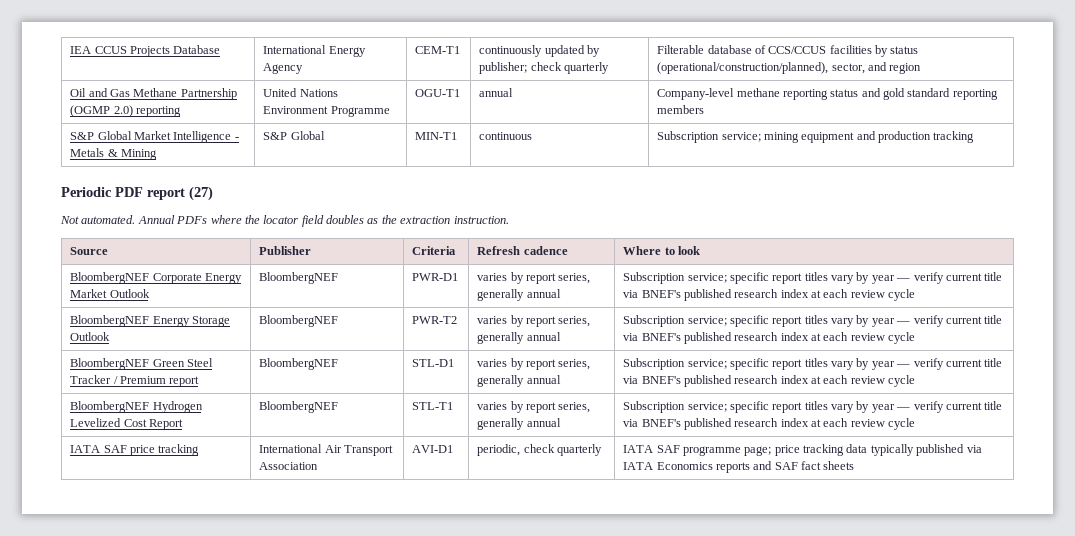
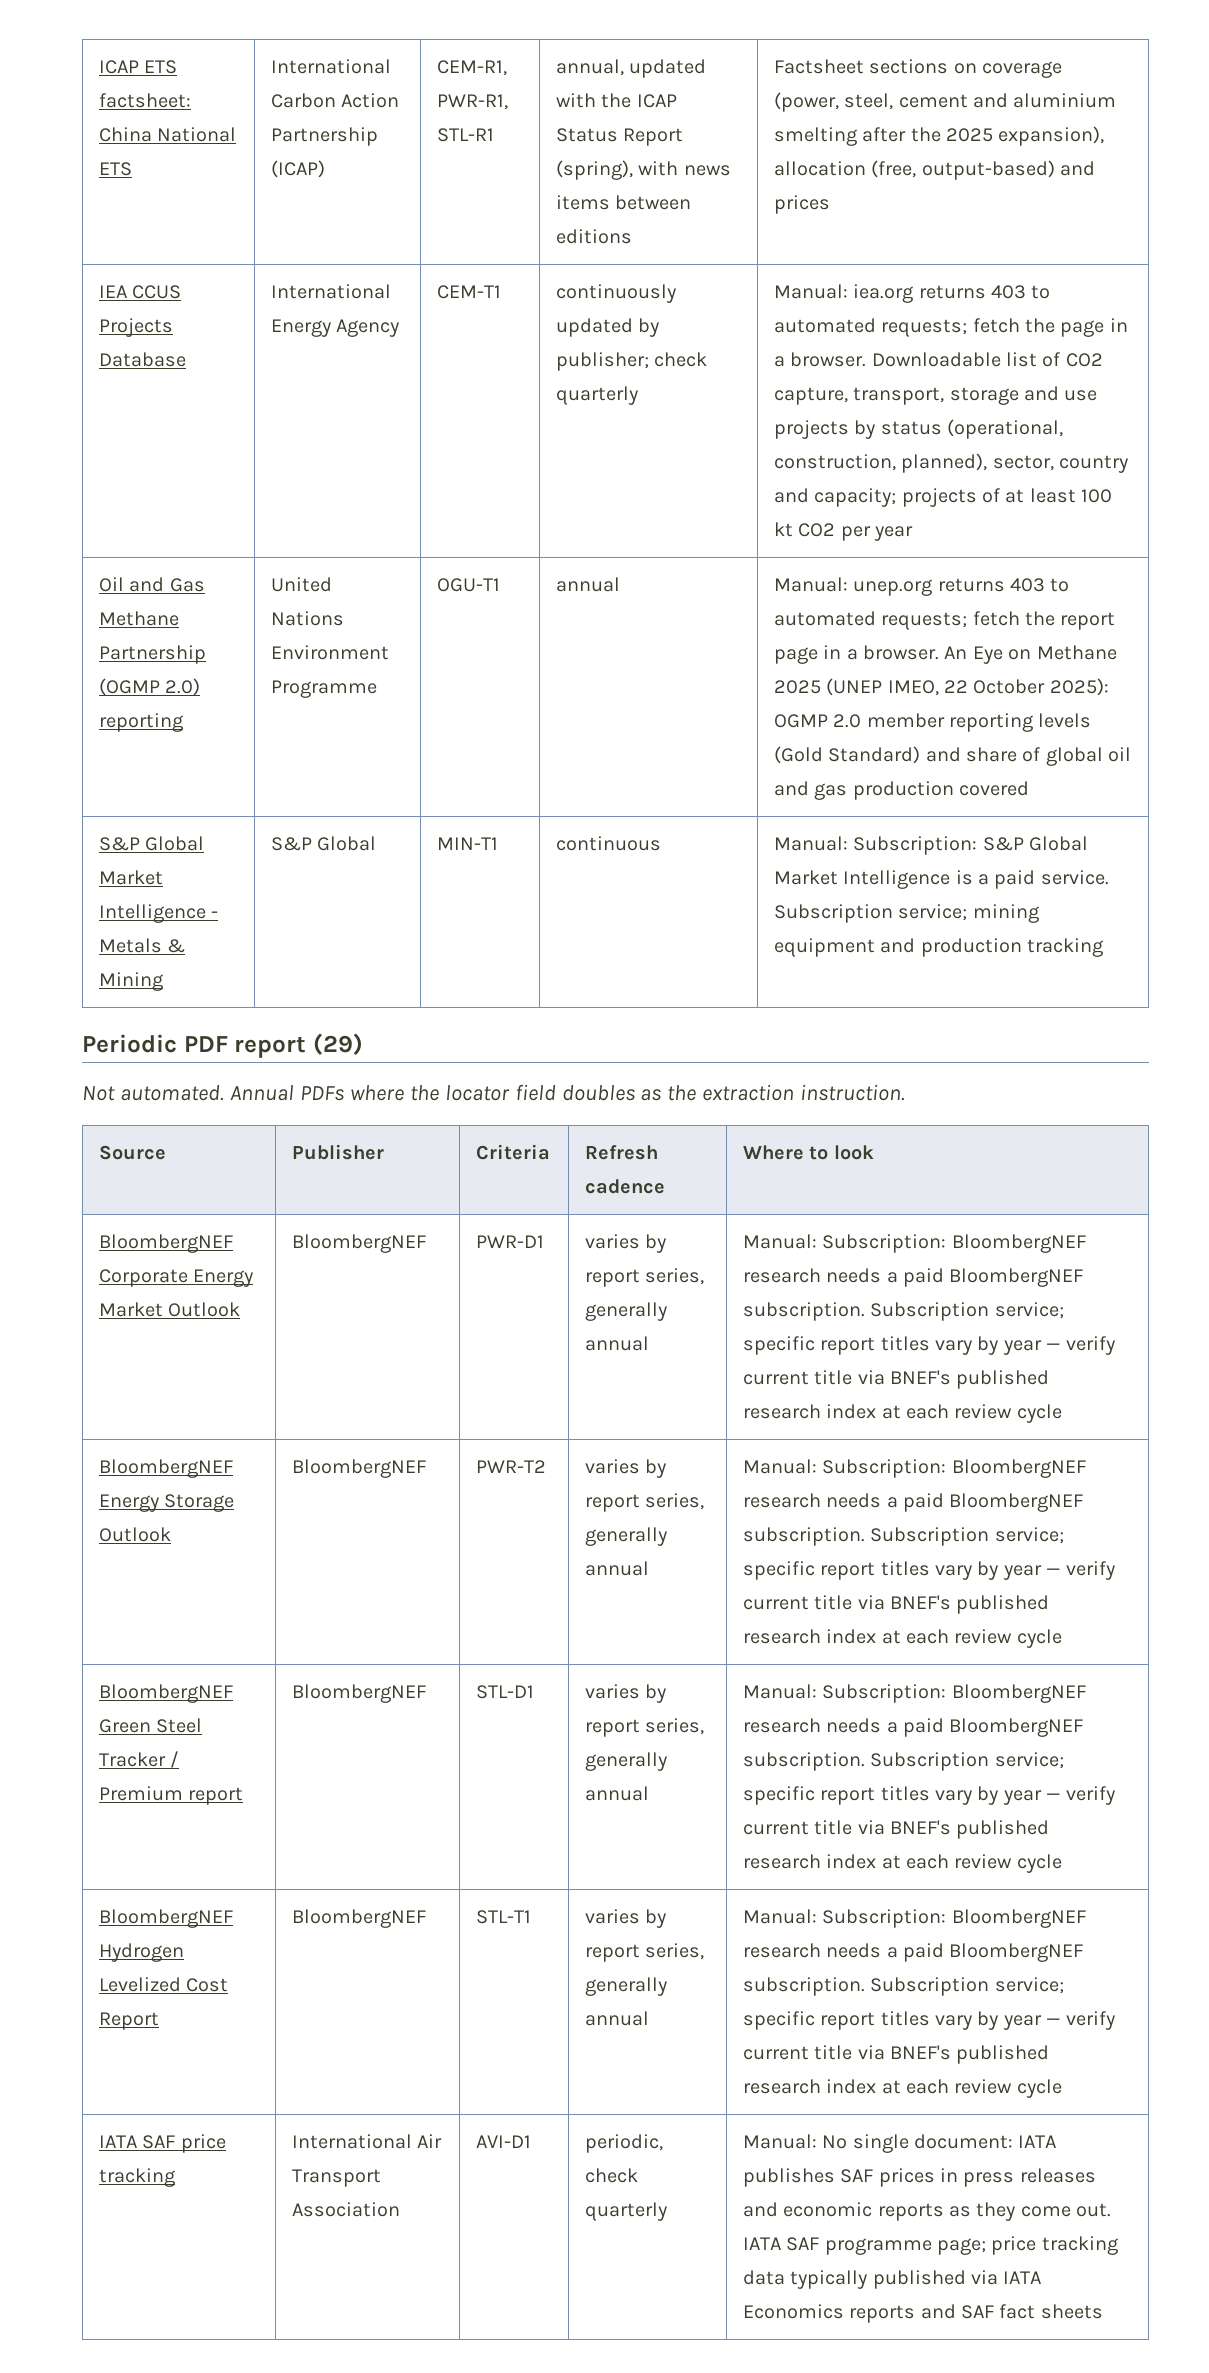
(70, 50) none -> [98,60,178,74] [98,93,191,108] [98,127,237,142] [98,162,132,176] [270,59,391,74] [270,93,400,108] [270,127,378,146] [270,160,325,178] [436,60,507,76] [436,94,508,110] [436,128,494,142] [555,59,707,78] [555,93,677,108] [555,128,684,146] [555,160,731,180] [555,195,692,210] [555,229,632,244] [773,59,1062,78] [773,92,1117,112] [773,126,1105,146] [773,160,1095,180] [773,195,830,214] ICAP ETS factsheet: China National ETS | International Carbon Action Partnership (ICAP) | CEM-R1, PWR-R1, STL-R1 | annual, updated with the ICAP Status Report (spring), with news items between editions | Factsheet sections on coverage (power, steel, cement and aluminium smelting after the 2025 expansion), allocation (free, output-based) and prices //
[657,45,919,57] [657,62,922,74] Filterable database of CCS/CCUS facilities by status (operational/construction/planned), sector, and region -> [773,284,1051,303] [773,318,1128,337] [773,352,1103,367] [773,386,1098,405] [773,419,1063,439] [773,453,1128,473] [773,488,1113,507] [773,522,913,541] Manual: iea.org returns 403 to automated requests; fetch the page in a browser. Downloadable list of CO2 capture, transport, storage and use projects by status (operational, construction, planned), sector, country and capacity; projects of at least 100 kt CO2 per year
[657,88,998,100] [657,105,705,114] Company-level methane reporting status and gold standard reporting members -> [773,577,1070,596] [773,611,1116,630] [773,645,1117,664] [773,678,1109,696] [773,713,1092,732] [773,746,1132,766] [773,781,1029,800] Manual: unep.org returns 403 to automated requests; fetch the report page in a browser. An Eye on Methane 2025 (UNEP IMEO, 22 October 2025): OGMP 2.0 member reporting levels (Gold Standard) and share of global oil and gas production covered
(533, 136) none -> [773,836,1088,855] [773,870,1109,889] Manual: Subscription: S&P Global Market Intelligence is a paid service.
[189,186,213,201] (27) -> [312,1033,363,1055] (29)
(561, 293) none -> [742,1234,1086,1253] [742,1268,1084,1287] [742,1302,865,1321] Manual: Subscription: BloombergNEF research needs a paid BloombergNEF subscription.
(561, 336) none -> [742,1459,1086,1478] [742,1493,1084,1512] [742,1527,865,1546] Manual: Subscription: BloombergNEF research needs a paid BloombergNEF subscription.
(561, 379) none -> [742,1684,1086,1703] [742,1718,1084,1737] [742,1752,865,1771] Manual: Subscription: BloombergNEF research needs a paid BloombergNEF subscription.
(561, 422) none -> [742,1909,1086,1928] [742,1943,1084,1962] [742,1977,865,1996] Manual: Subscription: BloombergNEF research needs a paid BloombergNEF subscription.
(602, 450) none -> [742,2134,1057,2153] [742,2168,1096,2187] [742,2202,1112,2221] Manual: No single document: IATA publishes SAF prices in press releases and economic reports as they come out.

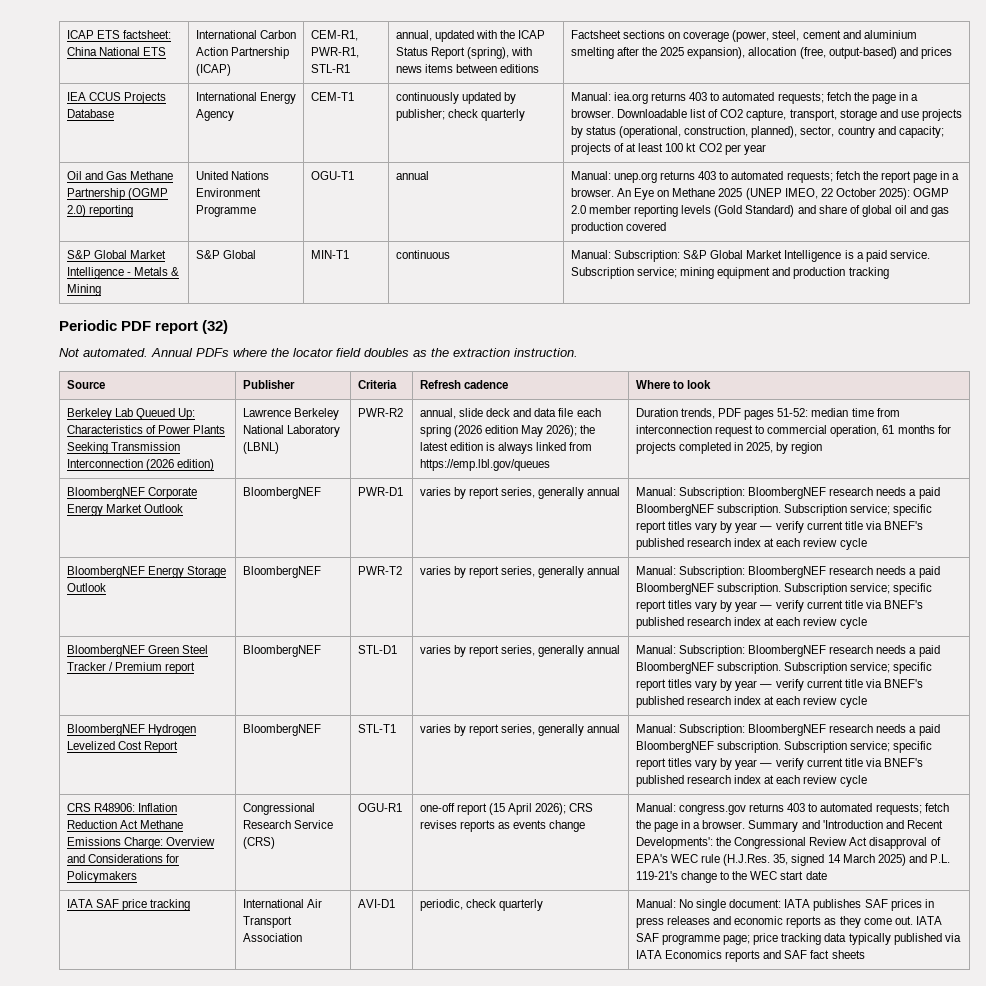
[312,1033,363,1055] (29) -> [202,320,229,334] (32)
(874, 1152) none -> [66,408,196,420] [66,425,226,434] [66,442,180,454] [66,459,215,471] [242,408,339,420] [242,425,340,437] [242,442,279,454] [357,408,403,417] [419,408,601,419] [419,425,596,437] [419,442,593,454] [419,459,550,471] [635,408,900,420] [635,425,951,437] [635,442,823,454] // Berkeley Lab Queued Up: Characteristics of Power Plants Seeking Transmission Interconnection (2026 edition) | Lawrence Berkeley National Laboratory (LBNL) | PWR-R2 | annual, slide deck and data file each spring (2026 edition May 2026); the latest edition is always linked from https://emp.lbl.gov/queues | Duration trends, PDF pages 51-52: median time from interconnection request to commercial operation, 61 months for projects completed in 2025, by region
(1062, 2088) none -> [66,803,178,812] [66,820,184,829] [66,837,216,849] [66,854,180,863] [66,871,137,883] [242,803,315,815] [242,820,333,829] [242,837,275,849] [357,803,402,812] [419,803,594,815] [419,820,586,832] [635,803,949,815] [635,820,943,832] [635,837,941,849] [635,854,950,866] [635,871,827,883] // CRS R48906: Inflation Reduction Act Methane Emissions Charge: Overview and Considerations for Policymakers | Congressional Research Service (CRS) | OGU-R1 | one-off report (15 April 2026); CRS revises reports as events change | Manual: congress.gov returns 403 to automated requests; fetch the page in a browser. Summary and 'Introduction and Recent Developments': the Congressional Review Act disapproval of EPA's WEC rule (H.J.Res. 35, signed 14 March 2025) and P.L. 119-21's change to the WEC start date

